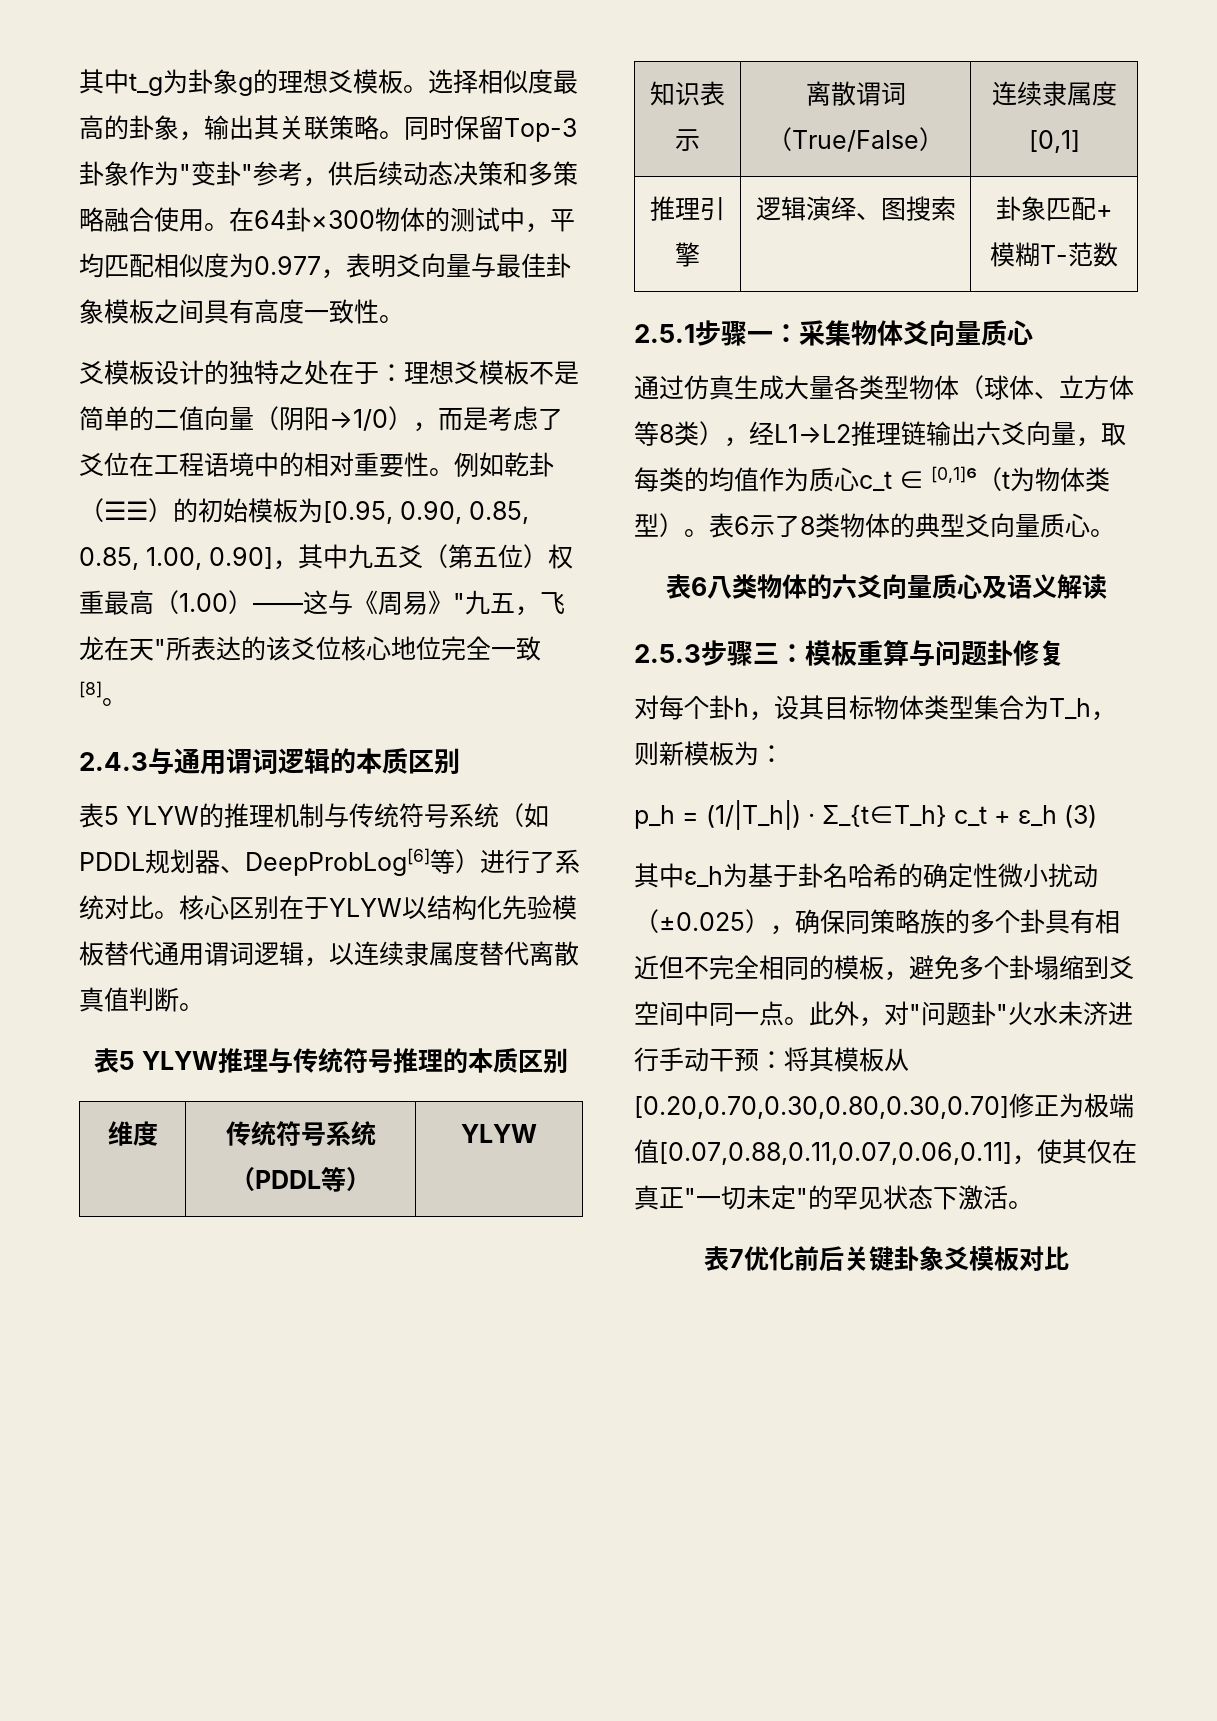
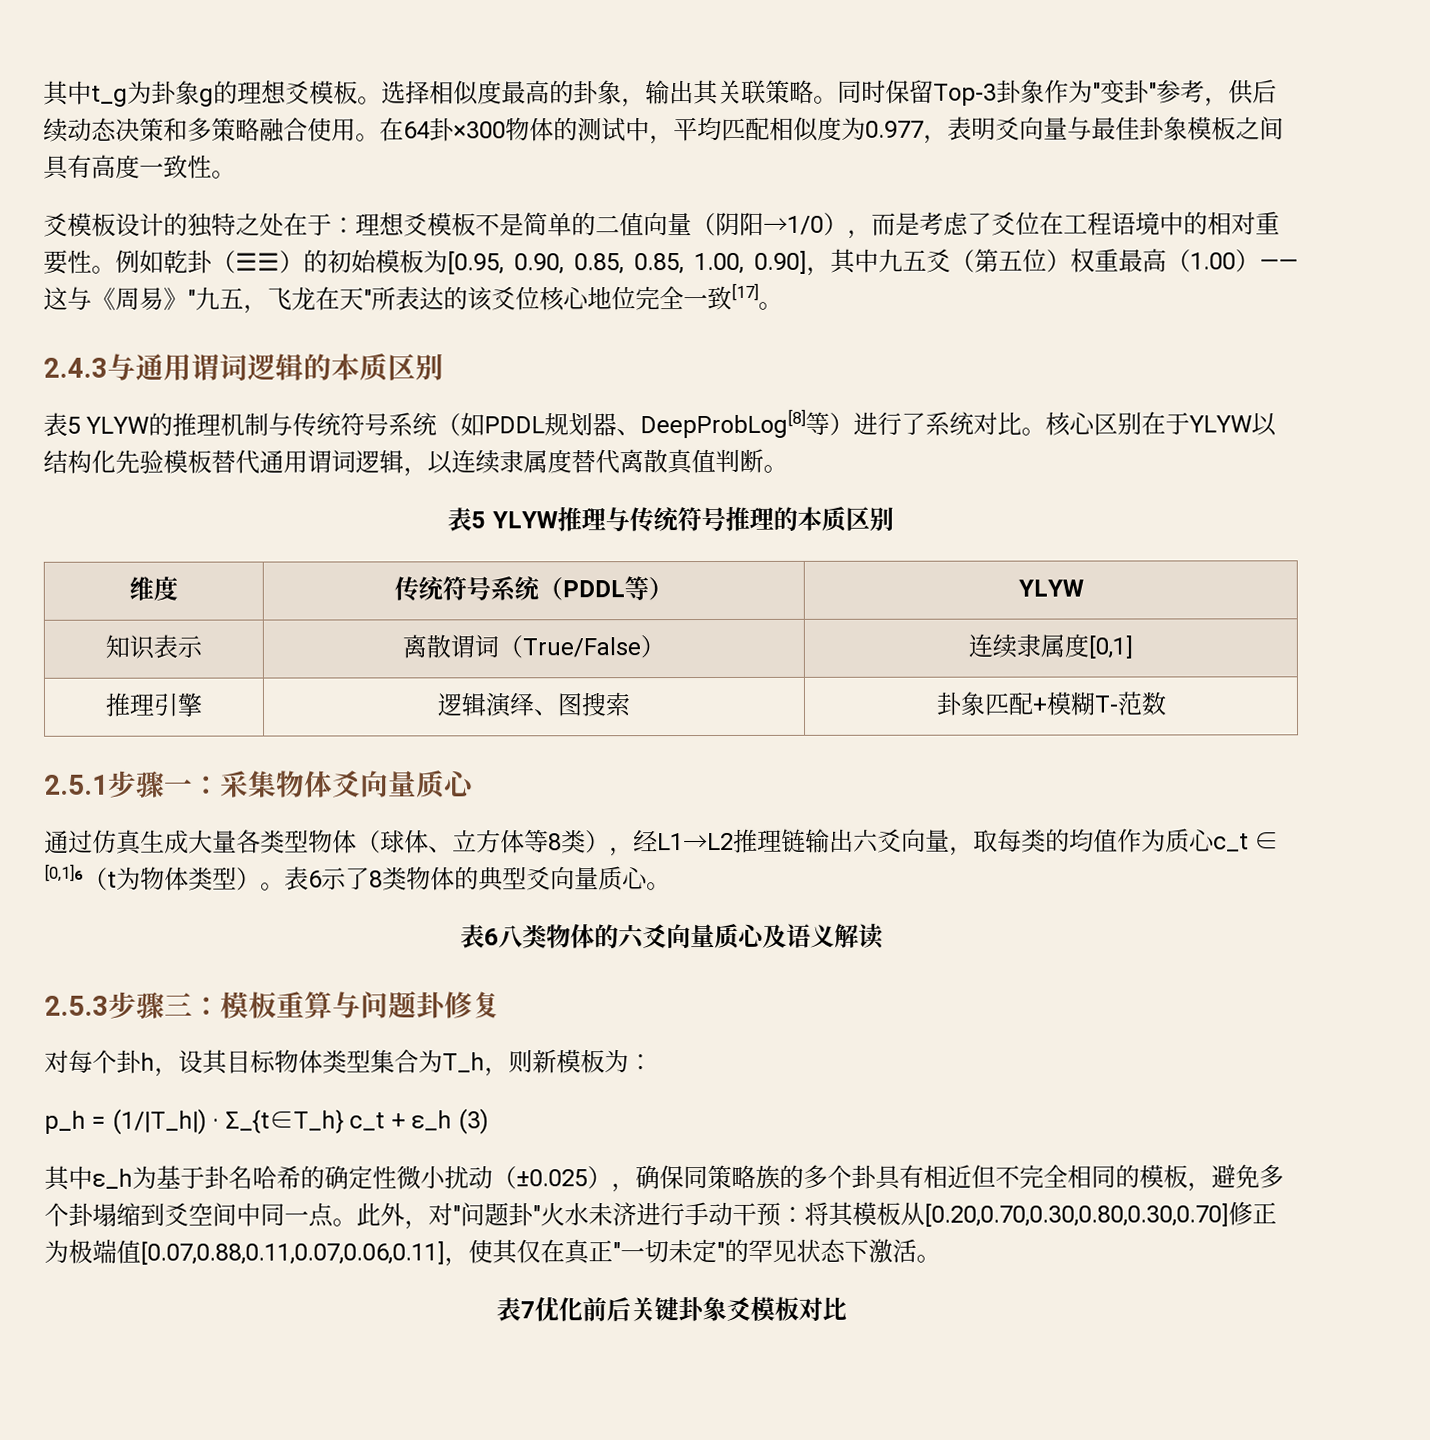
[79,681,102,698] [8] -> [731,282,759,301] [17]
[245,848,430,876] DeepProbLog[6] -> [640,408,807,439] DeepProbLog[8]

